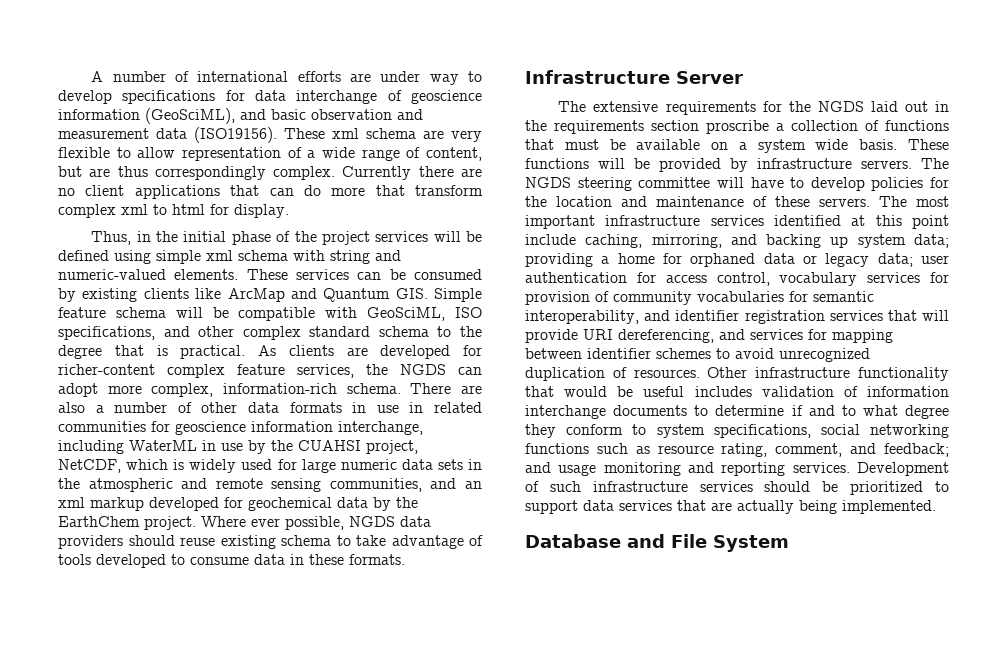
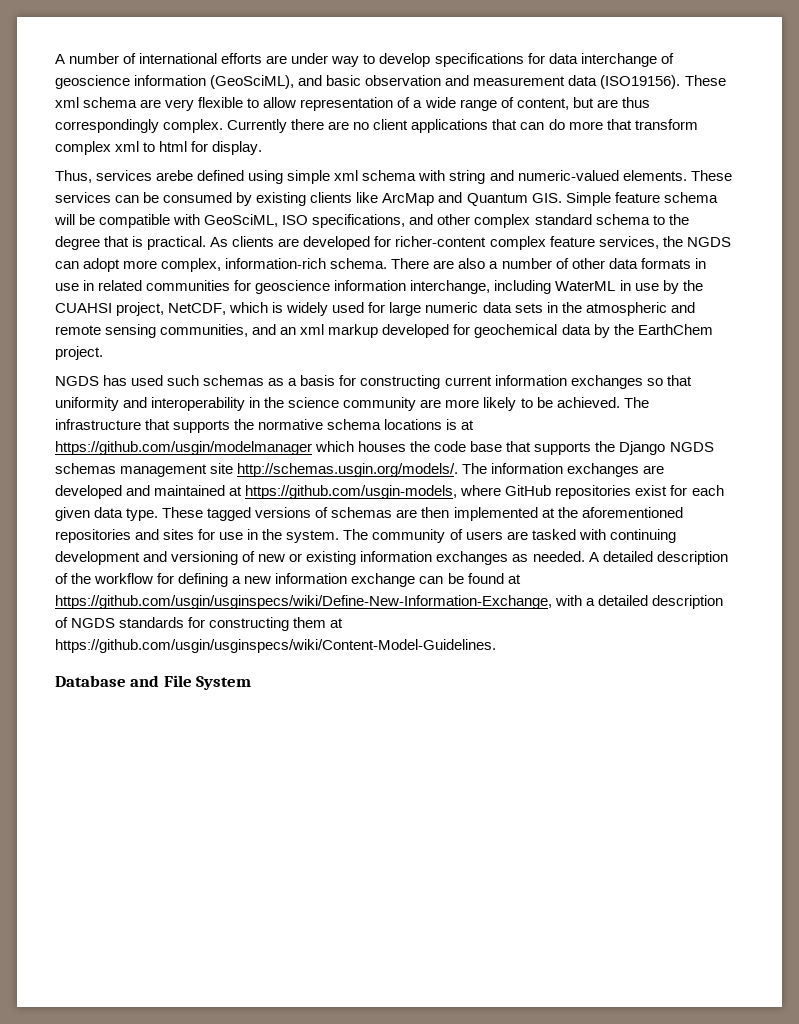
[136,231,482,245] in the initial phase of the project services will be -> [96,170,194,181] services arebe
[201,516,431,530] [58,535,483,549] [58,554,405,568] [525,70,743,84] [558,101,949,115] [525,120,949,134] [525,139,949,153] [525,158,949,172] [525,177,949,191] [525,196,949,207] [525,215,949,229] [525,234,949,248] [525,253,949,267] [525,272,949,286] [525,291,874,305] [525,310,949,324] [525,329,893,343] [525,348,870,362] [525,367,949,381] [525,386,949,397] [525,405,949,419] [525,424,949,438] [525,443,949,457] [525,462,949,476] [525,481,949,495] [525,500,936,514] Where ever possible, NGDS data providers should reuse existing schema to take advantage of tools developed to consume data in these formats. // Infrastructure Server // The extensive requirements for the NGDS laid out in the requirements section proscribe a collection of functions that must be available on a system wide basis. These functions will be provided by infrastructure servers. The NGDS steering committee will have to develop policies for the location and maintenance of these servers. The most important infrastructure services identified at this point include caching, mirroring, and backing up system data; providing a home for orphaned data or legacy data; user authentication for access control, vocabulary services for provision of community vocabularies for semantic interoperability, and identifier registration services that will provide URI dereferencing, and services for mapping between identifier schemes to avoid unrecognized duplication of resources. Other infrastructure functionality that would be useful includes validation of information interchange documents to determine if and to what degree they conform to system specifications, social networking functions such as resource rating, comment, and feedback; and usage monitoring and reporting services. Development of such infrastructure services should be prioritized to support data services that are actually being implemented. -> [55,375,692,389] [55,397,649,411] [55,419,475,433] [55,441,714,455] [55,463,665,477] [55,485,724,499] [55,507,683,521] [55,529,676,543] [55,551,728,565] [55,573,521,587] [55,595,724,609] [55,617,344,631] [55,639,496,653] // NGDS has used such schemas as a basis for constructing current information exchanges so that uniformity and interoperability in the science community are more likely to be achieved. The infrastructure that supports the normative schema locations is at https://github.com/usgin/modelmanager which houses the code base that supports the Django NGDS schemas management site http://schemas.usgin.org/models/. The information exchanges are developed and maintained at https://github.com/usgin-models, where GitHub repositories exist for each given data type. These tagged versions of schemas are then implemented at the aforementioned repositories and sites for use in the system. The community of users are tasked with continuing development and versioning of new or existing information exchanges as needed. A detailed description of the workflow for defining a new information exchange can be found at https://github.com/usgin/usginspecs/wiki/Define-New-Information-Exchange, with a detailed description of NGDS standards for constructing them at https://github.com/usgin/usginspecs/wiki/Content-Model-Guidelines.

